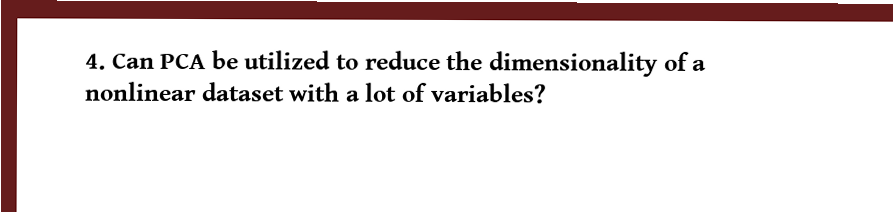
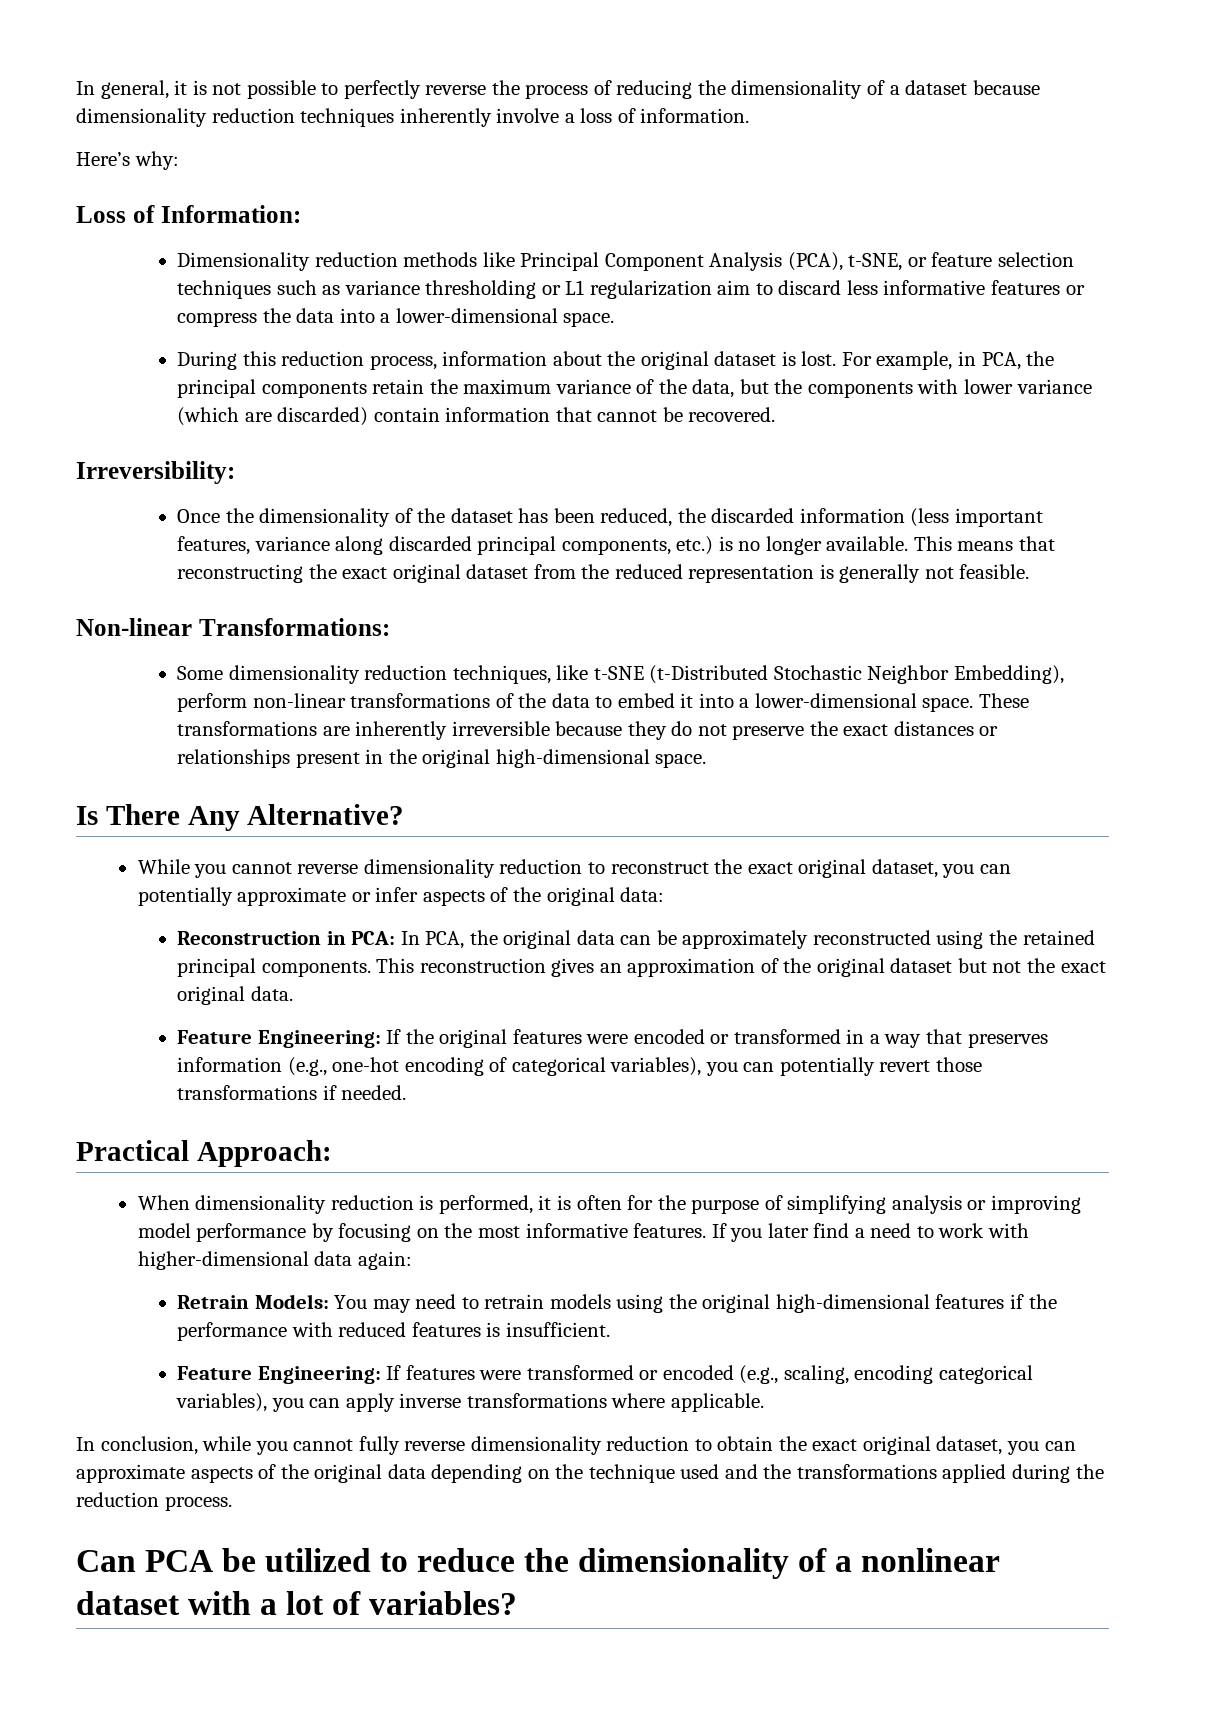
[85,53,106,70] 4. -> [76,80,1040,99] [76,108,750,127] [76,151,179,170] [76,205,301,223] [177,252,1074,271] [177,280,1085,299] [177,308,615,327] [177,351,1055,370] [177,379,1092,398] [177,407,776,426] [76,461,235,484] [177,508,1044,527] [177,536,1056,555] [177,564,1030,583] [76,618,390,636] [177,665,1064,684] [177,693,1030,712] [177,721,999,740] [177,749,707,768] [76,804,405,831] [137,859,1011,878] [137,887,665,906] [177,930,1095,949] [177,958,1106,977] [177,986,293,1005] [177,1029,1048,1048] [177,1057,982,1076] [177,1085,407,1100] [76,1140,332,1167] [137,1195,1081,1214] [137,1223,1029,1242] [137,1251,412,1270] [177,1294,1057,1313] [177,1322,610,1341] [177,1365,1033,1384] [176,1393,764,1412] [76,1436,1076,1455] [76,1464,1104,1483] [76,1492,232,1511] In general, it is not possible to perfectly reverse the process of reducing the dimensionality of a dataset because dimensionality reduction techniques inherently involve a loss of information. // Here’s why: // Loss of Information: // Dimensionality reduction methods like Principal Component Analysis (PCA), t-SNE, or feature selection techniques such as variance thresholding or L1 regularization aim to discard less informative features or compress the data into a lower-dimensional space. // During this reduction process, information about the original dataset is lost. For example, in PCA, the principal components retain the maximum variance of the data, but the components with lower variance (which are discarded) contain information that cannot be recovered. // Irreversibility: // Once the dimensionality of the dataset has been reduced, the discarded information (less important features, variance along discarded principal components, etc.) is no longer available. This means that reconstructing the exact original dataset from the reduced representation is generally not feasible. // Non-linear Transformations: // Some dimensionality reduction techniques, like t-SNE (t-Distributed Stochastic Neighbor Embedding), perform non-linear transformations of the data to embed it into a lower-dimensional space. These transformations are inherently irreversible because they do not preserve the exact distances or relationships present in the original high-dimensional space. // Is There Any Alternative? // While you cannot reverse dimensionality reduction to reconstruct the exact original dataset, you can potentially approximate or infer aspects of the original data: // Reconstruction in PCA: In PCA, the original data can be approximately reconstructed using the retained principal components. This reconstruction gives an approximation of the original dataset but not the exact original data. // Feature Engineering: If the original features were encoded or transformed in a way that preserves information (e.g., one-hot encoding of categorical variables), you can potentially revert those transformations if needed. // Practical Approach: // When dimensionality reduction is performed, it is often for the purpose of simplifying analysis or improving model performance by focusing on the most informative features. If you later find a need to work with higher-dimensional data again: // Retrain Models: You may need to retrain models using the original high-dimensional features if the performance with reduced features is insufficient. // Feature Engineering: If features were transformed or encoded (e.g., scaling, encoding categorical variables), you can apply inverse transformations where applicable. // In conclusion, while you cannot fully reverse dimensionality reduction to obtain the exact original dataset, you can approximate aspects of the original data depending on the technique used and the transformations applied during the reduction process. //

